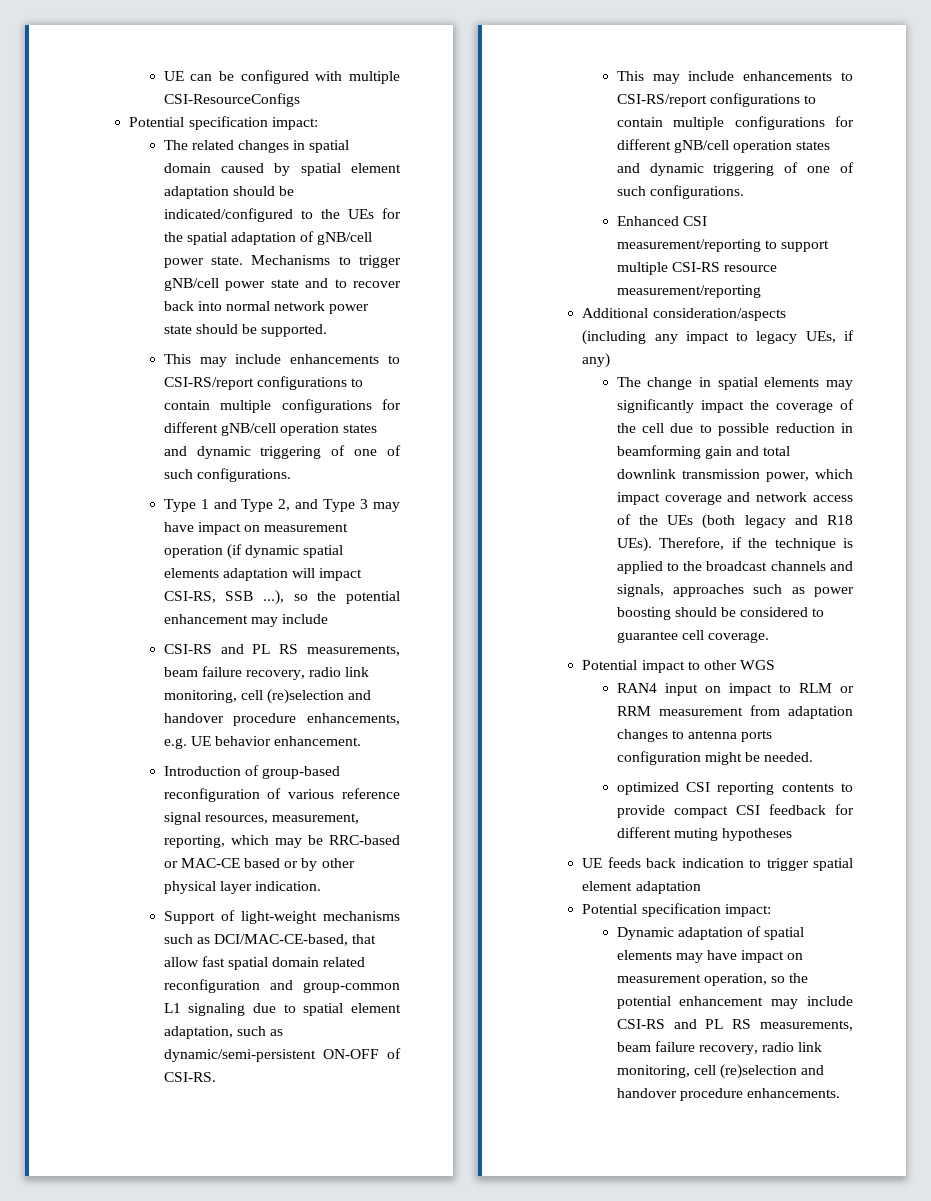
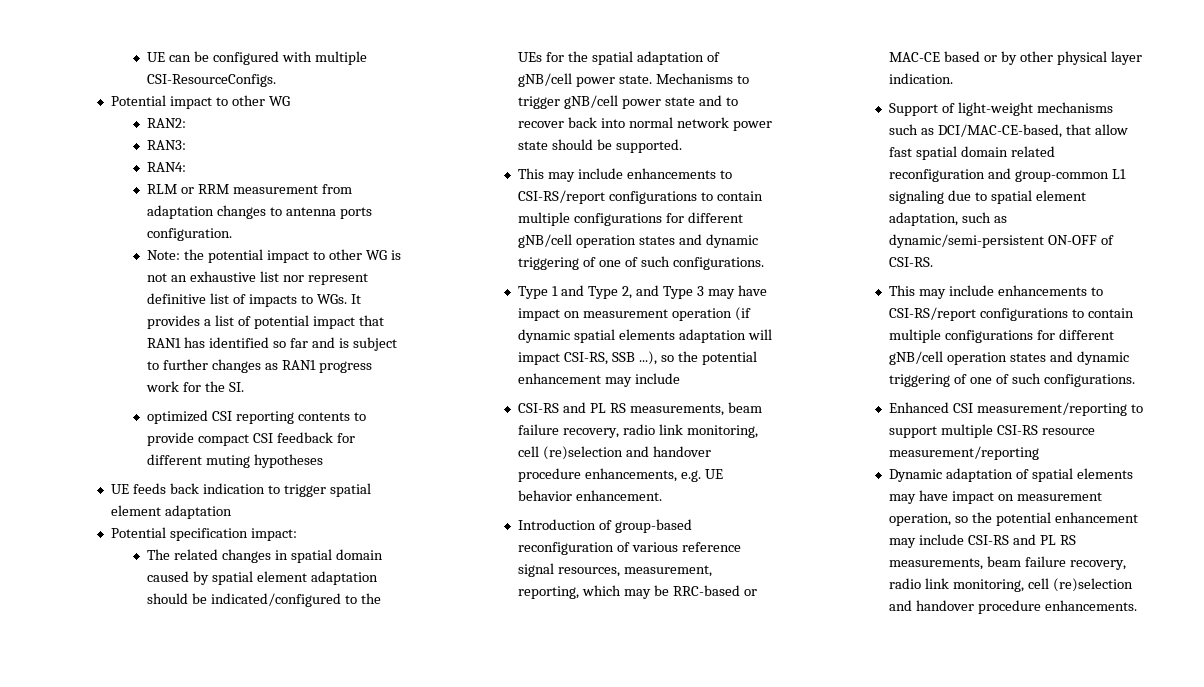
[163,93,300,107] CSI-ResourceConfigs -> [147,74,277,87] [111,95,290,109] [147,118,187,128] [147,140,187,150] [147,162,187,172] [147,184,353,194] [147,205,373,219] [147,228,233,241] [147,249,401,263] [147,271,369,285] [147,293,361,307] [147,315,384,329] [147,337,397,351] [147,359,373,373] [146,381,245,392] [147,410,367,424] [147,432,356,446] [147,454,324,468] [111,483,371,497] [111,505,233,519] CSI-ResourceConfigs. // Potential impact to other WG // RAN2: // RAN3: // RAN4: // RLM or RRM measurement from adaptation changes to antenna ports configuration. // Note: the potential impact to other WG is not an exhaustive list nor represent definitive list of impacts to WGs. It provides a list of potential impact that RAN1 has identified so far and is subject to further changes as RAN1 progress work for the SI. // optimized CSI reporting contents to provide compact CSI feedback for different muting hypotheses // UE feeds back indication to trigger spatial element adaptation
[582,308,786,321] [582,330,854,345] [582,353,611,368] [616,377,853,390] [616,399,854,413] [616,423,853,436] [616,445,791,459] [616,469,853,482] [616,492,853,505] [616,514,853,529] [616,537,853,552] [616,561,853,574] [616,584,854,597] [616,607,825,620] [616,630,770,643] [582,660,776,673] [616,683,854,696] [616,705,853,719] [616,729,773,742] [616,751,814,765] [616,782,853,795] [616,804,854,818] [616,827,793,841] [582,857,853,871] [582,881,701,894] [582,903,771,917] // Additional consideration/aspects (including any impact to legacy UEs, if any) // The change in spatial elements may significantly impact the coverage of the cell due to possible reduction in beamforming gain and total downlink transmission power, which impact coverage and network access of the UEs (both legacy and R18 UEs). Therefore, if the technique is applied to the broadcast channels and signals, approaches such as power boosting should be considered to guarantee cell coverage. // Potential impact to other WGS // RAN4 input on impact to RLM or RRM measurement from adaptation changes to antenna ports configuration might be needed. // optimized CSI reporting contents to provide compact CSI feedback for different muting hypotheses // UE feeds back indication to trigger spatial element adaptation // Potential specification impact: -> (1040, 453) none

